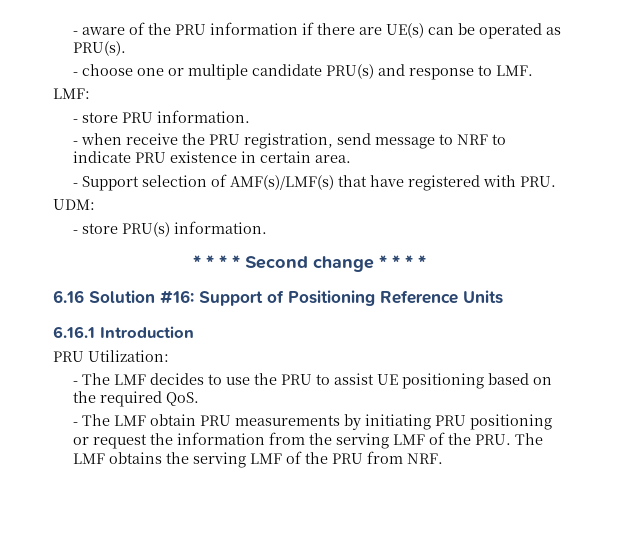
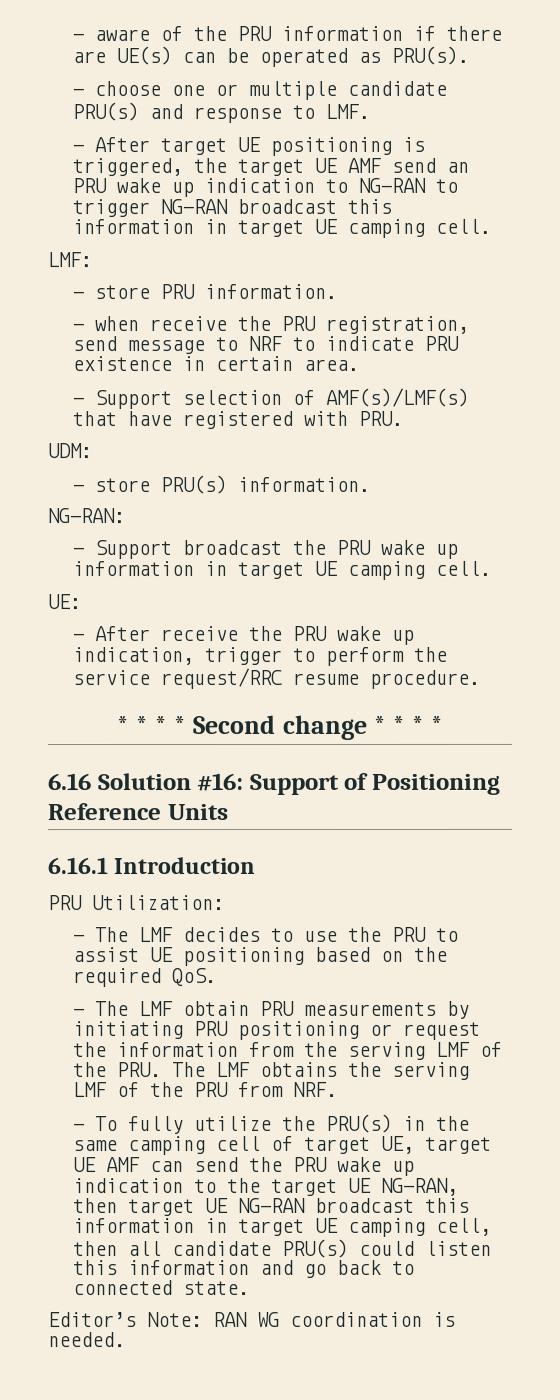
(534, 70) none -> [71,136,425,157] [71,157,469,177] [71,177,458,198] [71,198,392,218] [71,218,491,238] // - After target UE positioning is triggered, the target UE AMF send an PRU wake up indication to NG-RAN to trigger NG-RAN broadcast this information in target UE camping cell.
(268, 227) none -> [47,508,125,524] [71,539,458,560] [71,560,491,580] [47,594,81,610] [71,625,414,645] [71,646,447,666] [71,667,480,690] // NG-RAN: // - Support broadcast the PRU wake up information in target UE camping cell. // UE: // - After receive the PRU wake up indication, trigger to perform the service request/RRC resume procedure.
(444, 458) none -> [72,1113,470,1135] [72,1135,492,1156] [72,1156,415,1176] [72,1177,459,1197] [72,1197,470,1217] [72,1217,492,1237] [72,1238,492,1258] [72,1259,415,1278] [72,1280,250,1296] [48,1311,456,1328] [48,1332,126,1348] // - To fully utilize the PRU(s) in the same camping cell of target UE, target UE AMF can send the PRU wake up indication to the target UE NG-RAN, then target UE NG-RAN broadcast this information in target UE camping cell, then all candidate PRU(s) could listen this information and go back to connected state. // Editor’s Note: RAN WG coordination is needed.

